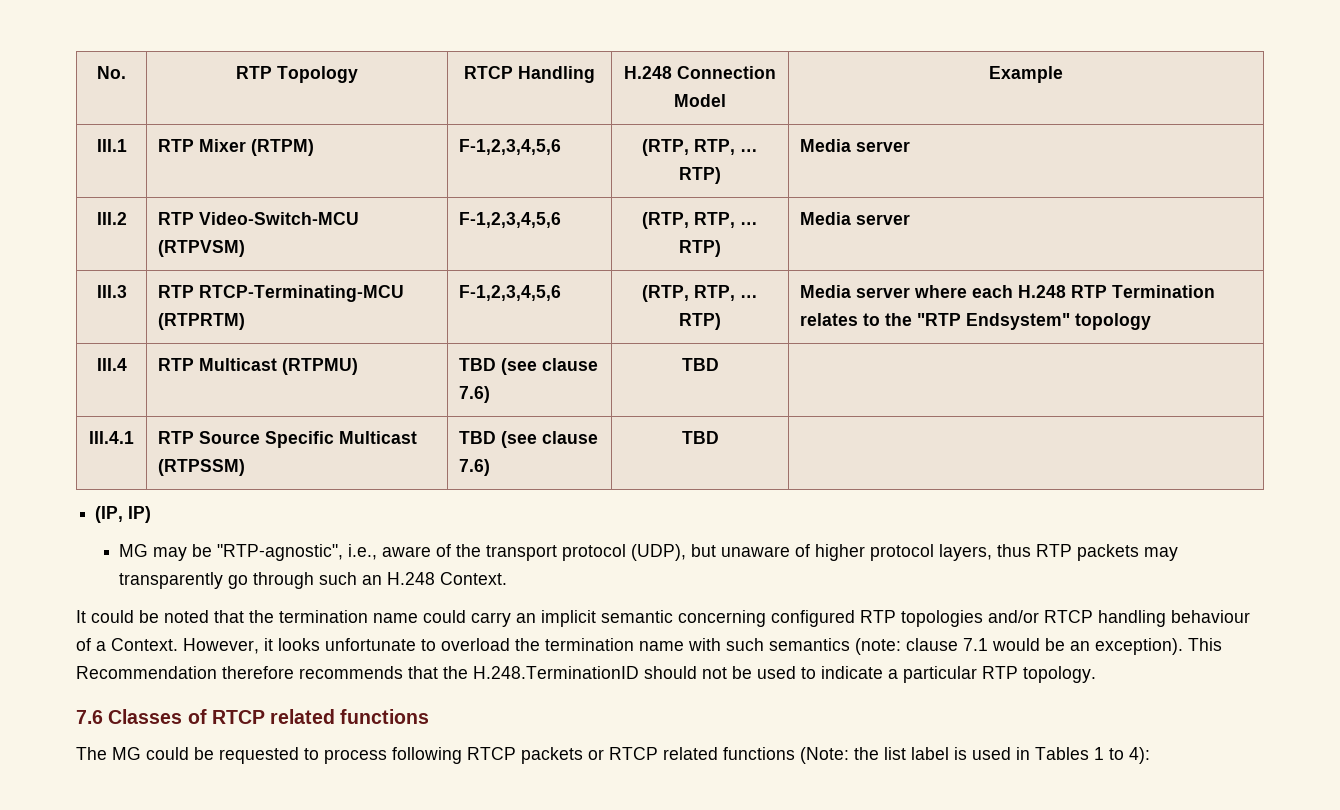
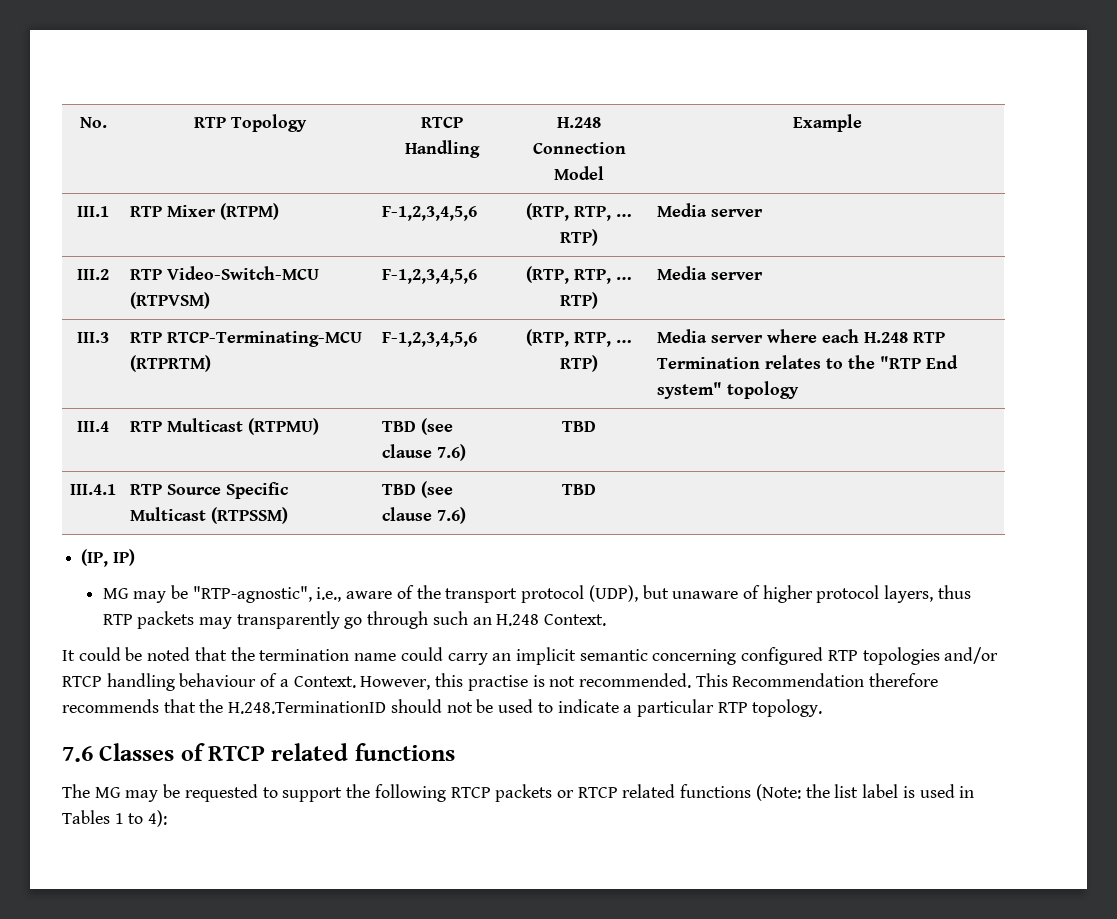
[966,313,1071,330] Endsystem" -> [926,355,959,369] [657,382,723,399] End system"
[264,638,1183,655] it looks unfortunate to overload the termination name with such semantics (note: clause 7.1 would be an exception). -> [435,673,691,691] this practise is not recommended.
[146,747,189,760] could -> [125,790,159,802] may
[324,749,387,764] process -> [282,784,371,802] support the

